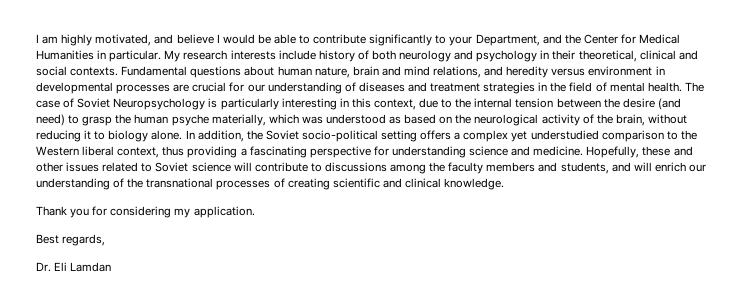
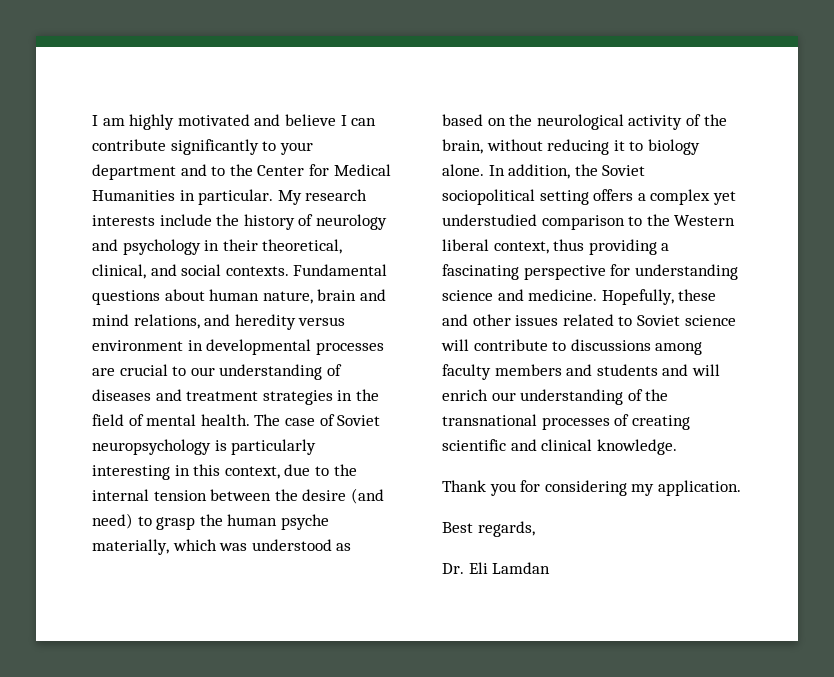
[95,34,152,46] motivated, -> [177,114,250,126] motivated
[222,34,311,44] would be able to -> [351,118,377,126] can
[475,34,562,46] Department, and -> [92,164,226,180] department and to
(316, 55) none -> [216,214,240,226] the
[371,50,396,60] both -> (314, 220) none
[639,50,676,60] clinical -> [92,264,146,279] clinical,
[229,82,245,92] for -> [172,366,187,376] to
[113,98,206,110] Neuropsychology -> [92,439,211,455] neuropsychology
[301,130,378,142] socio-political -> [442,189,535,205] sociopolitical
[429,162,446,172] the -> (703, 348) none
[560,162,609,174] students, -> [596,364,658,376] students

